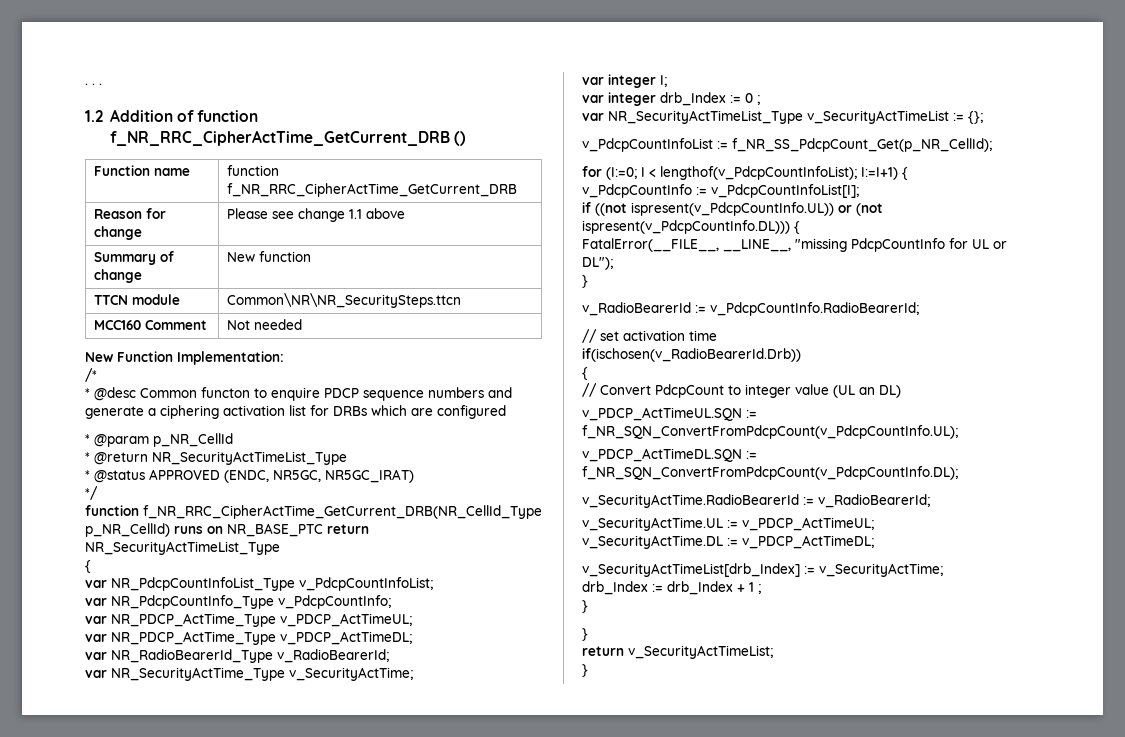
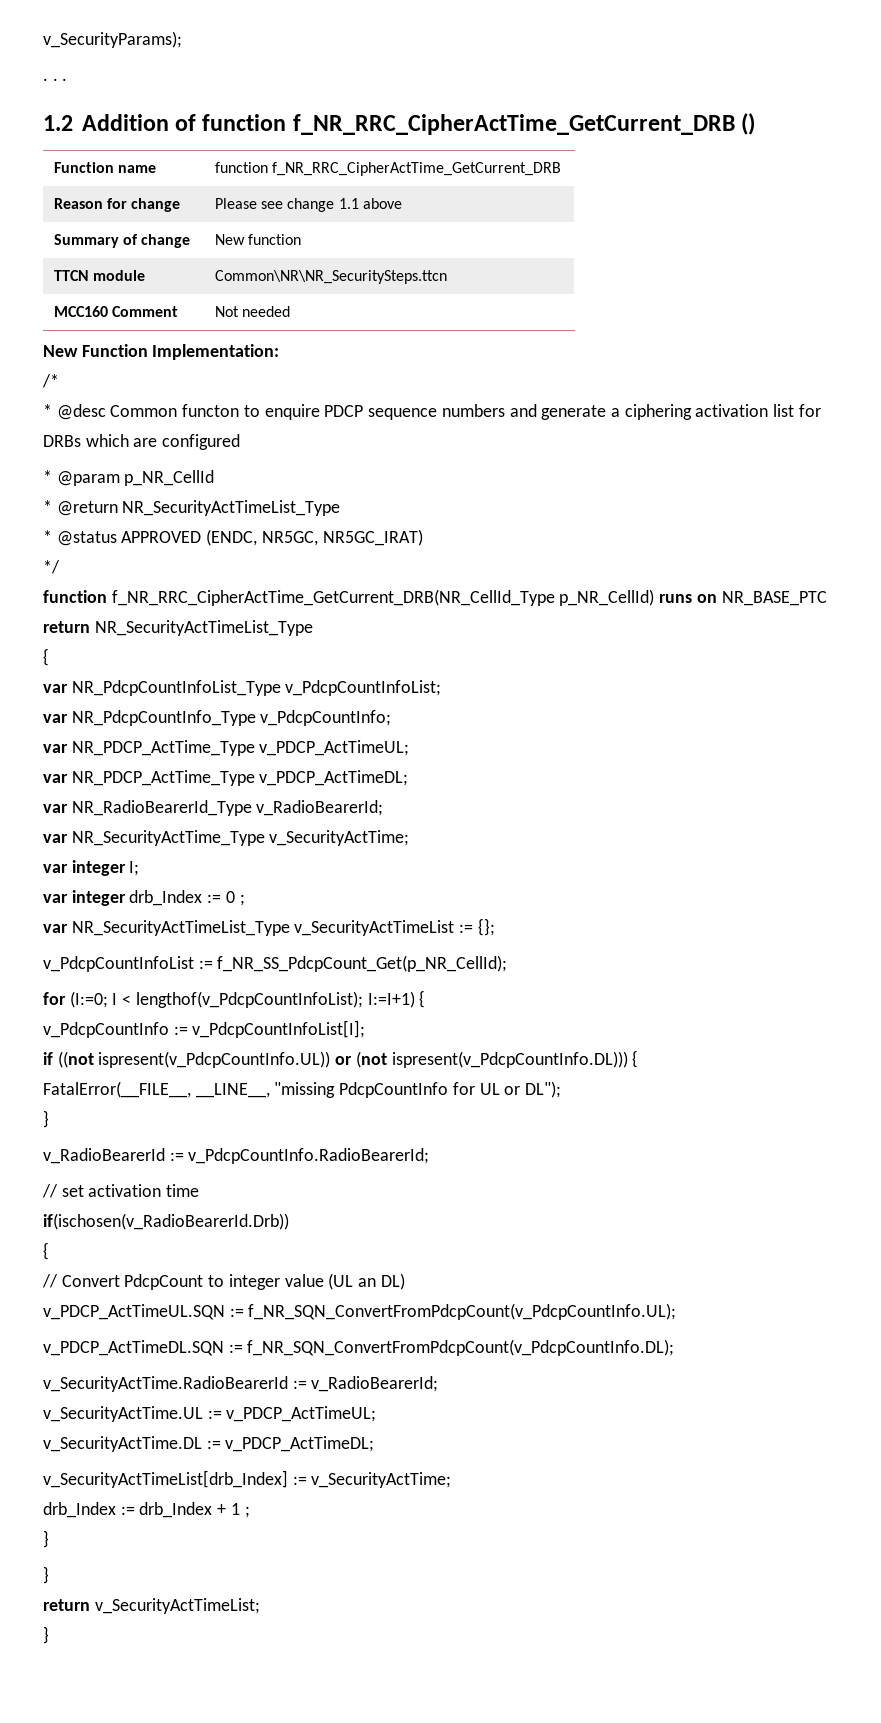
(85, 84) none -> [43,31,182,48] v_SecurityParams); //

